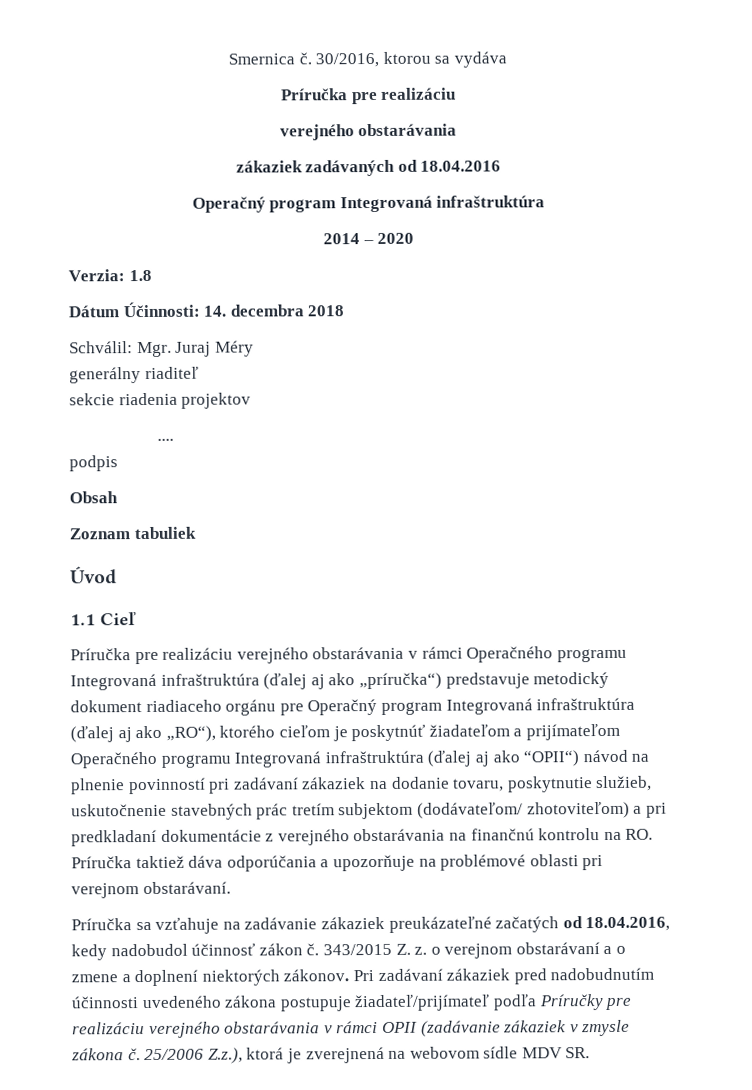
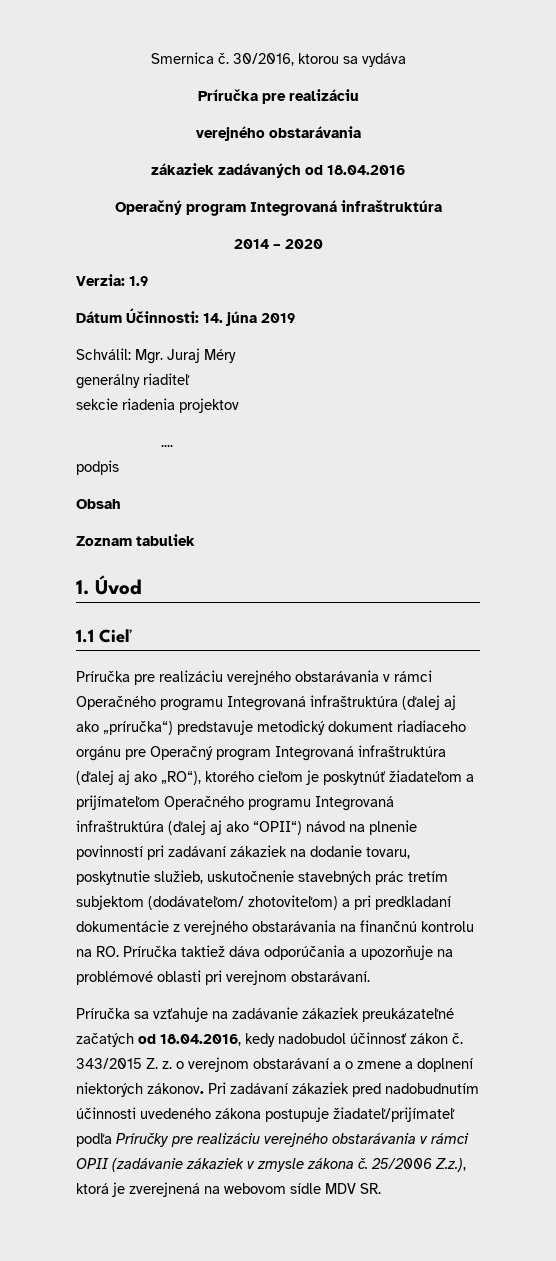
[128,269,152,282] 1.8 -> [129,276,148,286] 1.9
[229,304,346,317] decembra 2018 -> [225,311,295,326] júna 2019
(196, 533) none -> [76,580,89,595] 1.

